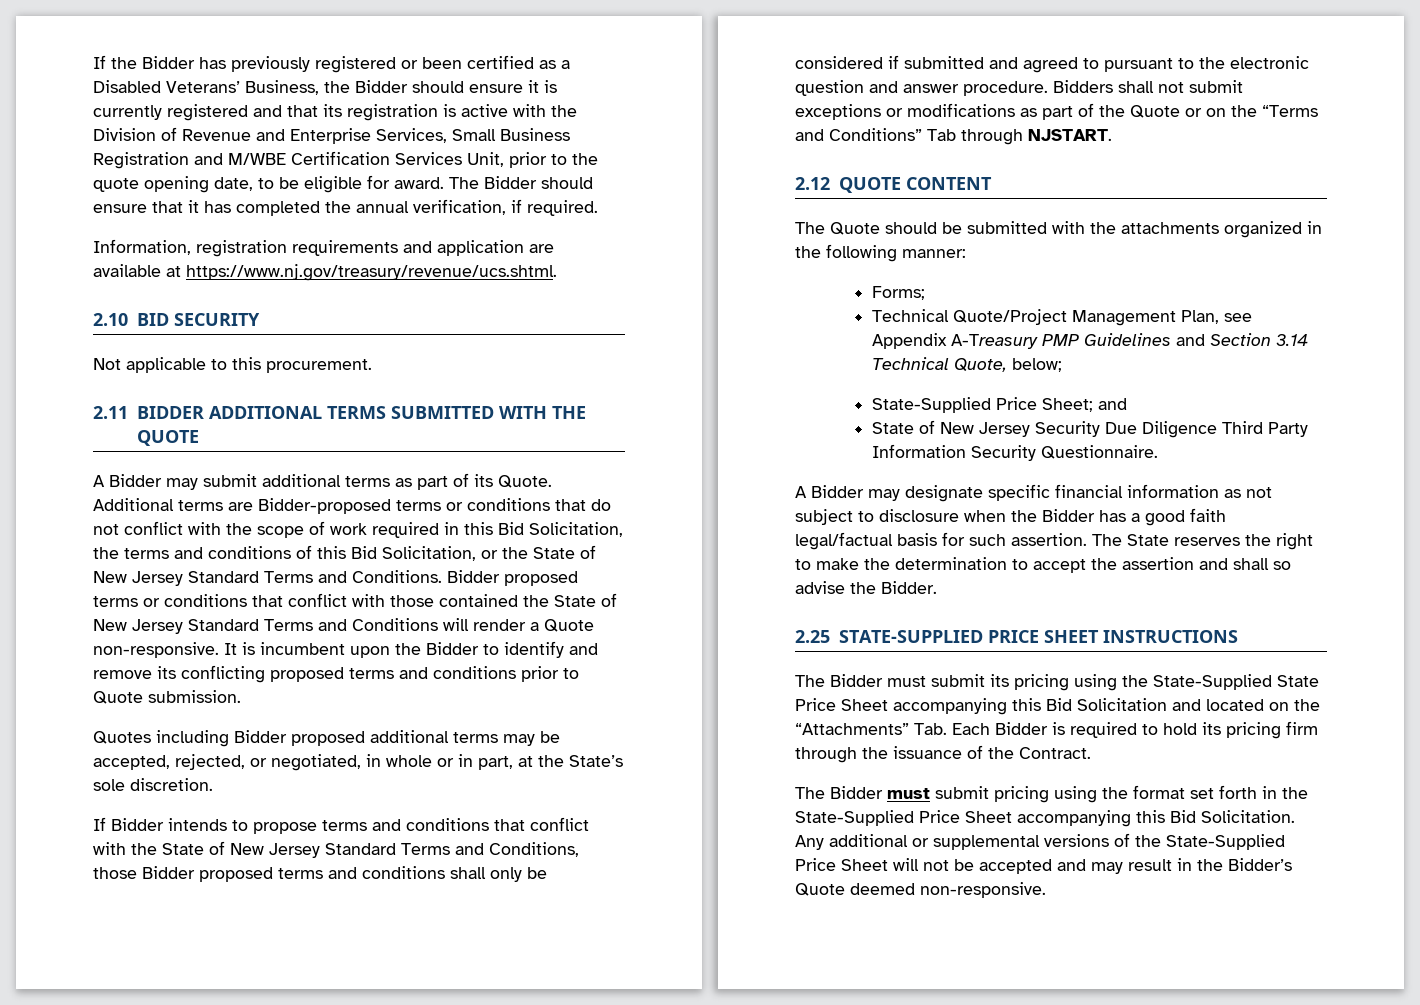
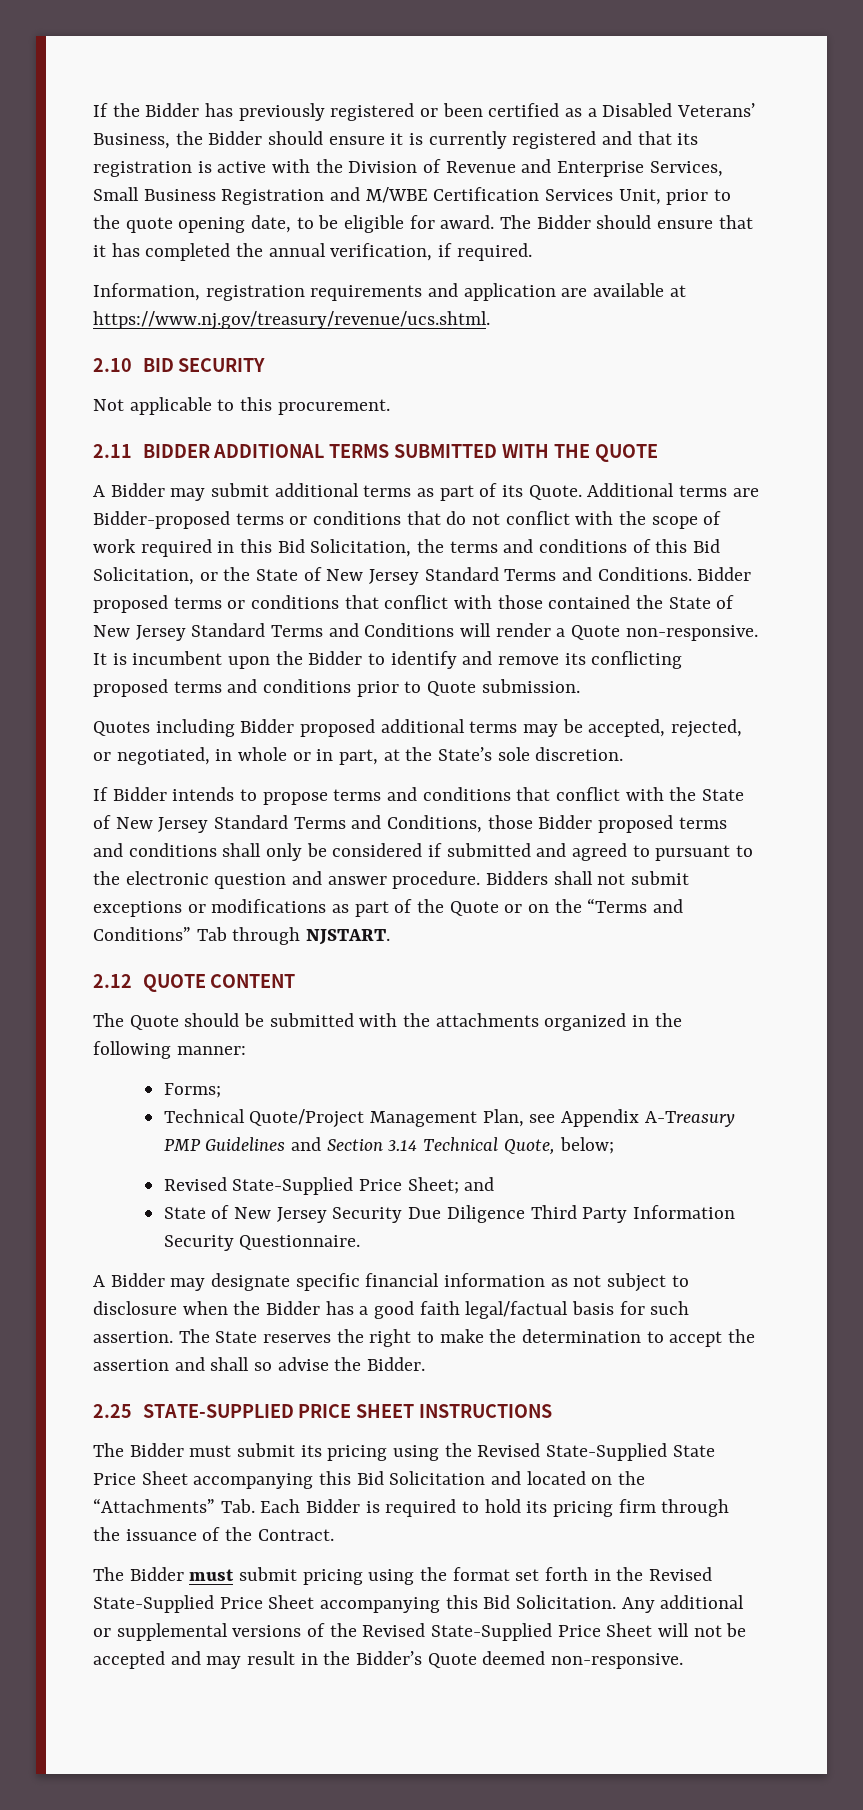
(1062, 365) none -> [163,1177,227,1191] Revised
(1148, 681) none -> [477,1443,541,1457] Revised
(1308, 793) none -> [649,1567,713,1581] Revised
(1161, 841) none -> [362,1623,426,1637] Revised

